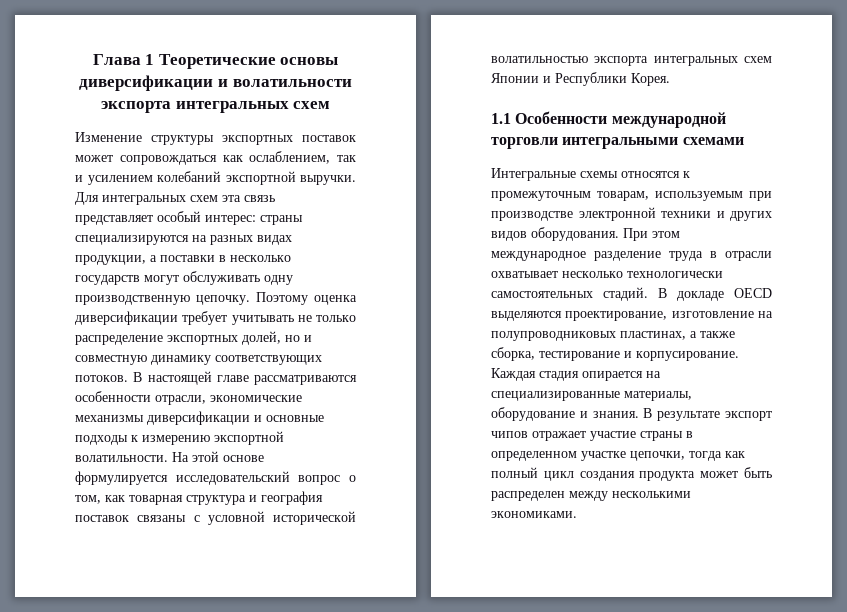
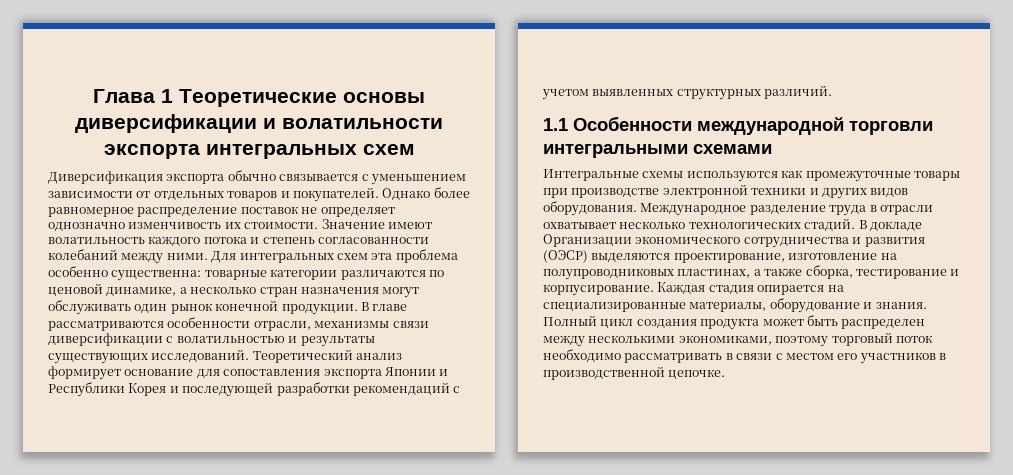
[75,132,356,145] [75,151,356,165] [75,171,356,185] [75,192,275,205] [75,211,303,225] [75,235,292,245] [75,255,291,265] [75,271,293,285] [75,292,357,305] [75,311,356,325] [75,331,312,345] [75,355,322,365] [75,371,357,385] [75,391,302,405] [75,411,324,425] [75,431,284,445] [75,451,264,462] [75,471,357,485] [75,491,323,505] [75,511,356,525] [491,56,772,66] [491,72,670,86] Изменение структуры экспортных поставок может сопровождаться как ослаблением, так и усилением колебаний экспортной выручки. Для интегральных схем эта связь представляет особый интерес: страны специализируются на разных видах продукции, а поставки в несколько государств могут обслуживать одну производственную цепочку. Поэтому оценка диверсификации требует учитывать не только распределение экспортных долей, но и совместную динамику соответствующих потоков. В настоящей главе рассматриваются особенности отрасли, экономические механизмы диверсификации и основные подходы к измерению экспортной волатильности. На этой основе формулируется исследовательский вопрос о том, как товарная структура и география поставок связаны с условной исторической волатильностью экспорта интегральных схем Японии и Республики Корея. -> [48,170,466,185] [48,187,470,202] [48,206,395,217] [48,219,432,232] [48,236,429,247] [48,249,458,264] [48,266,444,281] [48,283,420,298] [48,300,408,315] [48,317,429,331] [48,333,375,347] [48,349,403,364] [48,366,449,380] [48,382,461,397] [542,85,833,100] Диверсификация экспорта обычно связывается с уменьшением зависимости от отдельных товаров и покупателей. Однако более равномерное распределение поставок не определяет однозначно изменчивость их стоимости. Значение имеют волатильность каждого потока и степень согласованности колебаний между ними. Для интегральных схем эта проблема особенно существенна: товарные категории различаются по ценовой динамике, а несколько стран назначения могут обслуживать один рынок конечной продукции. В главе рассматриваются особенности отрасли, механизмы связи диверсификации с волатильностью и результаты существующих исследований. Теоретический анализ формирует основание для сопоставления экспорта Японии и Республики Корея и последующей разработки рекомендаций с учетом выявленных структурных различий.
[621,171,690,178] [491,191,743,201] относятся к промежуточным товарам, используемым -> [686,170,960,182] используются как промежуточные товары
[623,228,680,241] [491,251,586,261] При этом международное -> [640,203,747,216] Международное
[627,271,723,278] [491,291,593,298] технологически самостоятельных -> [688,221,801,229] технологических
[734,288,772,298] OECD -> [543,234,925,248] [543,250,588,263] Организации экономического сотрудничества и развития (ОЭСР)
[643,408,772,421] [491,431,693,441] [491,451,745,461] [491,467,538,478] В результате экспорт чипов отражает участие страны в определенном участке цепочки, тогда как полный -> [543,315,597,326] Полный
[491,511,577,518] экономиками. -> [678,332,933,347] [543,349,946,364] [543,366,726,380] экономиками, поэтому торговый поток необходимо рассматривать в связи с местом его участников в производственной цепочке.

